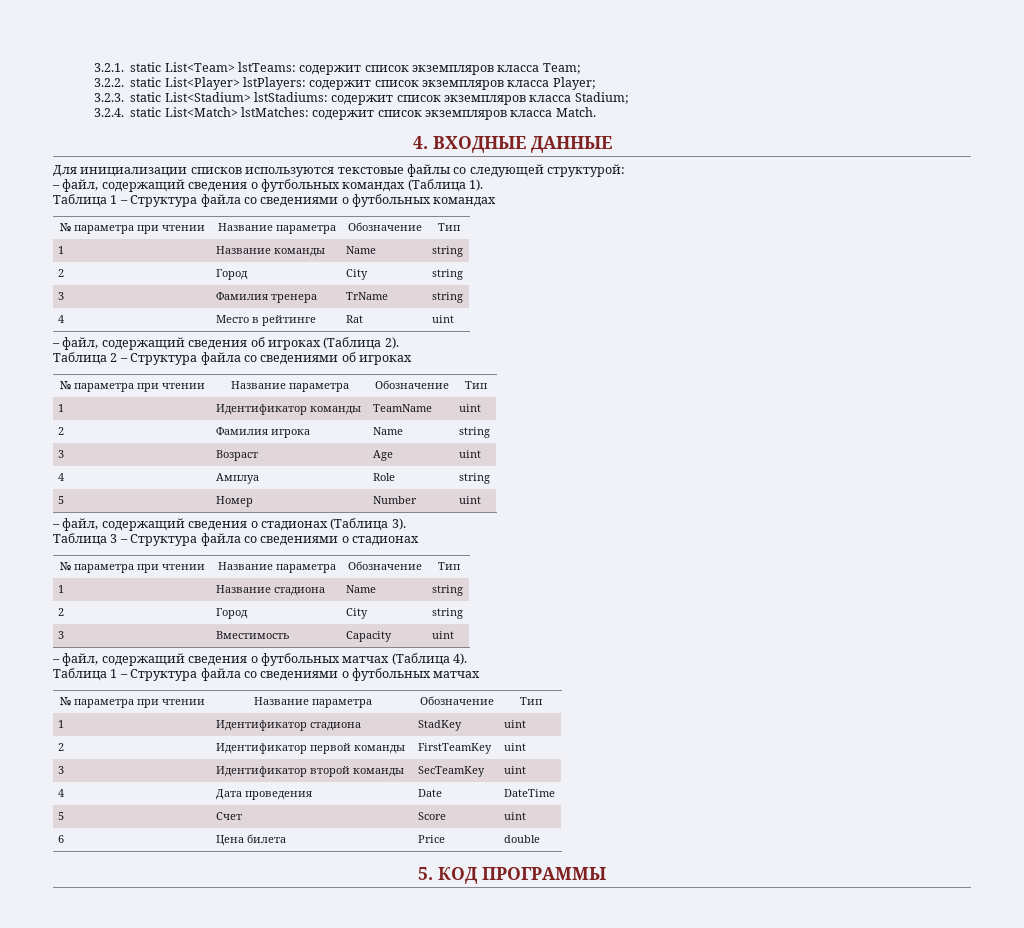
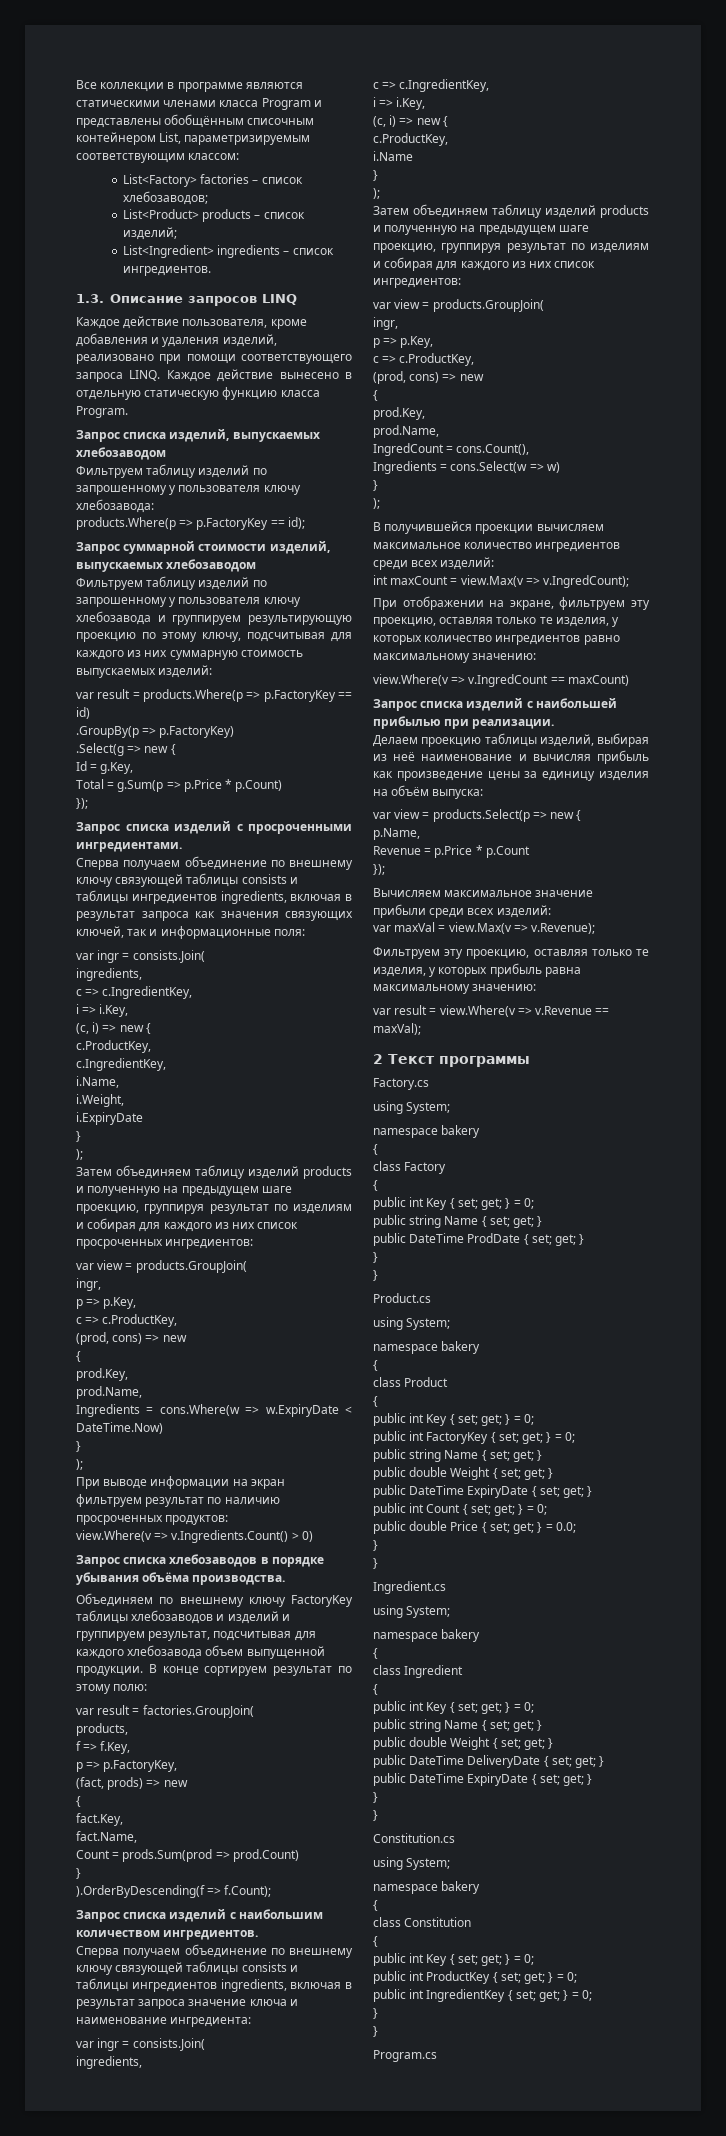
[93,62,581,75] [93,77,596,90] [93,92,629,105] [93,107,596,120] [412,136,612,153] [53,164,625,177] [52,179,483,192] [53,194,497,207] [60,223,205,234] [217,223,336,234] [347,222,422,231] [437,223,461,231] [58,246,65,254] [216,246,326,257] [346,246,377,254] [432,246,464,257] [58,269,65,277] [216,269,249,280] [346,269,369,280] [432,269,464,280] [58,292,65,300] [216,292,318,303] [346,292,389,300] [432,292,464,303] [58,315,65,323] [216,315,317,326] [346,315,364,323] [432,315,455,323] [52,337,399,350] [53,352,412,365] [60,381,205,392] [231,381,349,392] [374,380,449,389] [464,381,488,389] [58,404,65,412] [216,404,362,415] [373,404,433,412] [459,404,482,412] [58,427,65,435] [216,427,311,438] [373,427,404,435] [459,427,491,438] [58,450,65,458] [216,450,259,461] [373,450,394,461] [459,450,482,458] [58,473,65,481] [216,473,260,484] [373,473,396,481] [459,473,491,484] [58,496,65,504] [216,496,254,507] [373,496,418,504] [459,496,482,504] [52,518,406,531] [53,533,419,546] [60,562,205,573] [217,562,336,573] [347,561,422,570] [437,562,461,570] [58,585,65,593] [216,585,326,596] [346,585,377,593] [432,585,464,596] [58,608,65,616] [216,608,249,619] [346,608,369,619] [432,608,464,619] [58,631,65,639] [216,631,291,639] [346,631,393,642] [432,631,455,639] [52,653,467,666] [53,668,481,681] [60,697,205,708] [253,697,372,708] [419,696,494,705] [519,697,543,705] [58,720,65,728] [216,720,362,731] [418,720,463,731] [504,720,527,728] [58,743,65,751] [216,743,406,754] [418,743,493,754] [504,743,527,751] [58,766,65,774] [216,766,405,777] [418,766,486,777] [504,766,527,774] [58,789,65,797] [216,789,313,800] [418,789,443,797] [504,789,556,797] [58,812,65,820] [216,812,243,820] [418,812,447,820] [504,812,527,820] [58,835,65,843] [216,834,287,846] [418,835,446,843] [504,835,541,843] [418,867,606,884] 3.2.1. static List<Team> lstTeams: содержит список экземпляров класса Team; // 3.2.2. static List<Player> lstPlayers: содержит список экземпляров класса Player; // 3.2.3. static List<Stadium> lstStadiums: содержит список экземпляров класса Stadium; // 3.2.4. static List<Match> lstMatches: содержит список экземпляров класса Match. // 4. ВХОДНЫЕ ДАННЫЕ // Для инициализации списков используются текстовые файлы со следующей структурой: // – файл, содержащий сведения о футбольных командах (Таблица 1). // Таблица 1 – Структура файла со сведениями о футбольных командах // № параметра при чтении | Название параметра | Обозначение | Тип // 1 | Название команды | Name | string // 2 | Город | City | string // 3 | Фамилия тренера | TrName | string // 4 | Место в рейтинге | Rat | uint // – файл, содержащий сведения об игроках (Таблица 2). // Таблица 2 – Структура файла со сведениями об игроках // № параметра при чтении | Название параметра | Обозначение | Тип // 1 | Идентификатор команды | TeamName | uint // 2 | Фамилия игрока | Name | string // 3 | Возраст | Age | uint // 4 | Амплуа | Role | string // 5 | Номер | Number | uint // – файл, содержащий сведения о стадионах (Таблица 3). // Таблица 3 – Структура файла со сведениями о стадионах // № параметра при чтении | Название параметра | Обозначение | Тип // 1 | Название стадиона | Name | string // 2 | Город | City | string // 3 | Вместимость | Capacity | uint // – файл, содержащий сведения о футбольных матчах (Таблица 4). // Таблица 1 – Структура файла со сведениями о футбольных матчах // № параметра при чтении | Название параметра | Обозначение | Тип // 1 | Идентификатор стадиона | StadKey | uint // 2 | Идентификатор первой команды | FirstTeamKey | uint // 3 | Идентификатор второй команды | SecTeamKey | uint // 4 | Дата проведения | Date | DateTime // 5 | Счет | Score | uint // 6 | Цена билета | Price | double // 5. КОД ПРОГРАММЫ -> [76,80,303,92] [76,98,322,110] [76,114,315,128] [76,132,311,145] [76,153,240,163] [122,174,303,187] [122,191,208,205] [122,209,305,222] [122,227,177,240] [122,245,334,258] [122,266,211,276] [76,294,297,306] [76,316,307,329] [76,333,277,347] [76,354,352,364] [76,369,352,382] [76,387,320,400] [76,406,128,418] [76,429,320,442] [76,447,166,460] [76,464,267,478] [76,485,301,495] [76,499,154,513] [76,517,305,530] [76,541,330,554] [76,559,257,572] [76,576,267,590] [76,597,301,607] [76,611,352,625] [76,632,352,642] [76,650,303,660] [76,665,213,678] [76,689,352,702] [76,707,90,719] [76,726,235,738] [76,743,176,756] [76,761,134,774] [76,779,283,792] [76,798,88,809] [76,821,352,834] [76,842,182,852] [76,856,353,870] [76,873,298,887] [76,890,352,904] [76,911,353,921] [76,926,305,939] [76,950,205,963] [76,968,142,981] [76,986,193,999] [76,1004,129,1017] [76,1022,151,1034] [76,1040,151,1053] [76,1058,166,1071] [76,1076,119,1088] [76,1094,124,1107] [76,1112,143,1125] [76,1131,81,1142] [76,1149,83,1160] [76,1165,352,1179] [76,1186,292,1196] [76,1204,352,1214] [76,1218,299,1232] [76,1239,254,1249] [76,1260,247,1273] [76,1278,101,1291] [76,1297,137,1309] [76,1314,178,1327] [76,1332,187,1345] [76,1351,81,1362] [76,1368,128,1381] [76,1386,142,1399] [76,1404,352,1417] [76,1422,163,1434] [76,1441,81,1452] [76,1459,83,1470] [76,1476,285,1489] [76,1494,280,1507] [76,1515,229,1525] [76,1530,313,1543] [76,1554,324,1567] [76,1572,286,1585] [76,1593,353,1607] [76,1610,290,1624] [76,1631,316,1641] [76,1645,325,1659] [76,1664,353,1676] [76,1684,148,1694] [76,1705,254,1718] [76,1723,128,1736] [76,1741,131,1754] [76,1760,178,1772] [76,1777,188,1790] [76,1796,81,1807] [76,1813,123,1826] [76,1831,137,1843] [76,1849,299,1862] [76,1868,81,1879] [76,1885,272,1898] [76,1909,323,1922] [76,1930,259,1940] [76,1944,353,1958] [76,1961,298,1975] [76,1978,352,1992] [76,1999,298,2009] [76,2017,252,2027] [76,2038,205,2051] [76,2056,142,2069] [373,79,490,92] [373,97,426,110] [373,115,448,127] [373,133,448,146] [373,151,413,161] [373,170,378,181] [373,188,380,199] [373,204,649,218] [373,225,589,235] [373,243,649,253] [373,257,596,271] [373,278,461,288] [373,299,544,312] [373,317,398,330] [373,336,434,348] [373,353,475,366] [373,371,484,384] [373,390,378,401] [373,407,425,420] [373,425,439,438] [373,443,530,456] [373,461,560,474] [373,480,378,491] [373,498,380,509] [373,521,604,534] [373,542,621,552] [373,557,495,570] [373,575,630,588] [373,596,650,610] [373,617,620,627] [373,635,620,645] [373,653,537,663] [373,674,629,687] [373,698,617,711] [373,716,555,729] [373,733,649,747] [373,750,649,764] [373,771,649,781] [373,785,484,799] [373,809,582,822] [373,828,420,840] [373,845,530,858] [373,864,385,875] [373,888,594,897] [373,904,551,918] [373,922,596,934] [373,947,649,959] [373,963,581,977] [373,984,537,994] [373,1005,610,1017] [373,1023,421,1035] [373,1054,530,1067] [373,1078,429,1090] [373,1101,451,1114] [373,1125,481,1138] [373,1144,378,1155] [373,1161,447,1174] [373,1180,378,1191] [373,1197,534,1210] [373,1215,543,1228] [373,1233,585,1246] [373,1252,378,1263] [373,1270,378,1281] [373,1293,431,1303] [373,1317,451,1330] [373,1341,481,1354] [373,1360,378,1371] [373,1377,449,1387] [373,1396,378,1407] [373,1413,534,1426] [373,1431,575,1444] [373,1449,543,1462] [373,1467,554,1480] [373,1485,593,1498] [373,1503,547,1516] [373,1521,576,1534] [373,1540,378,1551] [373,1558,378,1569] [373,1581,446,1594] [373,1605,451,1618] [373,1629,481,1642] [373,1648,378,1659] [373,1665,464,1678] [373,1684,378,1695] [373,1701,534,1714] [373,1719,543,1732] [373,1737,554,1750] [373,1755,605,1768] [373,1773,593,1786] [373,1792,378,1803] [373,1810,378,1821] [373,1833,455,1843] [373,1857,451,1870] [373,1881,481,1894] [373,1900,378,1911] [373,1917,472,1927] [373,1936,378,1947] [373,1953,534,1966] [373,1971,577,1984] [373,1989,592,2002] [373,2008,378,2019] [373,2026,378,2037] [373,2050,437,2062] Все коллекции в программе являются статическими членами класса Program и представлены обобщённым списочным контейнером List, параметризируемым соответствующим классом: // List<Factory> factories – список хлебозаводов; // List<Product> products – список изделий; // List<Ingredient> ingredients – список ингредиентов. // 1.3. Описание запросов LINQ // Каждое действие пользователя, кроме добавления и удаления изделий, реализовано при помощи соответствующего запроса LINQ. Каждое действие вынесено в отдельную статическую функцию класса Program. // Запрос списка изделий, выпускаемых хлебозаводом // Фильтруем таблицу изделий по запрошенному у пользователя ключу хлебозавода: // products.Where(p => p.FactoryKey == id); // Запрос суммарной стоимости изделий, выпускаемых хлебозаводом // Фильтруем таблицу изделий по запрошенному у пользователя ключу хлебозавода и группируем результирующую проекцию по этому ключу, подсчитывая для каждого из них суммарную стоимость выпускаемых изделий: // var result = products.Where(p => p.FactoryKey == id) // .GroupBy(p => p.FactoryKey) // .Select(g => new { // Id = g.Key, // Total = g.Sum(p => p.Price * p.Count) // }); // Запрос списка изделий с просроченными ингредиентами. // Сперва получаем объединение по внешнему ключу связующей таблицы consists и таблицы ингредиентов ingredients, включая в результат запроса как значения связующих ключей, так и информационные поля: // var ingr = consists.Join( // ingredients, // c => c.IngredientKey, // i => i.Key, // (c, i) => new { // c.ProductKey, // c.IngredientKey, // i.Name, // i.Weight, // i.ExpiryDate // } // ); // Затем объединяем таблицу изделий products и полученную на предыдущем шаге проекцию, группируя результат по изделиям и собирая для каждого из них список просроченных ингредиентов: // var view = products.GroupJoin( // ingr, // p => p.Key, // c => c.ProductKey, // (prod, cons) => new // { // prod.Key, // prod.Name, // Ingredients = cons.Where(w => w.ExpiryDate < DateTime.Now) // } // ); // При выводе информации на экран фильтруем результат по наличию просроченных продуктов: // view.Where(v => v.Ingredients.Count() > 0) // Запрос списка хлебозаводов в порядке убывания объёма производства. // Объединяем по внешнему ключу FactoryKey таблицы хлебозаводов и изделий и группируем результат, подсчитывая для каждого хлебозавода объем выпущенной продукции. В конце сортируем результат по этому полю: // var result = factories.GroupJoin( // products, // f => f.Key, // p => p.FactoryKey, // (fact, prods) => new // { // fact.Key, // fact.Name, // Count = prods.Sum(prod => prod.Count) // } // ).OrderByDescending(f => f.Count); // Запрос списка изделий с наибольшим количеством ингредиентов. // Сперва получаем объединение по внешнему ключу связующей таблицы consists и таблицы ингредиентов ingredients, включая в результат запроса значение ключа и наименование ингредиента: // var ingr = consists.Join( // ingredients, // c => c.IngredientKey, // i => i.Key, // (c, i) => new { // c.ProductKey, // i.Name // } // ); // Затем объединяем таблицу изделий products и полученную на предыдущем шаге проекцию, группируя результат по изделиям и собирая для каждого из них список ингредиентов: // var view = products.GroupJoin( // ingr, // p => p.Key, // c => c.ProductKey, // (prod, cons) => new // { // prod.Key, // prod.Name, // IngredCount = cons.Count(), // Ingredients = cons.Select(w => w) // } // ); // В получившейся проекции вычисляем максимальное количество ингредиентов среди всех изделий: // int maxCount = view.Max(v => v.IngredCount); // При отображении на экране, фильтруем эту проекцию, оставляя только те изделия, у которых количество ингредиентов равно максимальному значению: // view.Where(v => v.IngredCount == maxCount) // Запрос списка изделий с наибольшей прибылью при реализации. // Делаем проекцию таблицы изделий, выбирая из неё наименование и вычисляя прибыль как произведение цены за единицу изделия на объём выпуска: // var view = products.Select(p => new { // p.Name, // Revenue = p.Price * p.Count // }); // Вычисляем максимальное значение прибыли среди всех изделий: // var maxVal = view.Max(v => v.Revenue); // Фильтруем эту проекцию, оставляя только те изделия, у которых прибыль равна максимальному значению: // var result = view.Where(v => v.Revenue == maxVal); // 2 Текст программы // Factory.cs // using System; // namespace bakery // { // class Factory // { // public int Key { set; get; } = 0; // public string Name { set; get; } // public DateTime ProdDate { set; get; } // } // } // Product.cs // using System; // namespace bakery // { // class Product // { // public int Key { set; get; } = 0; // public int FactoryKey { set; get; } = 0; // public string Name { set; get; } // public double Weight { set; get; } // public DateTime ExpiryDate { set; get; } // public int Count { set; get; } = 0; // public double Price { set; get; } = 0.0; // } // } // Ingredient.cs // using System; // namespace bakery // { // class Ingredient // { // public int Key { set; get; } = 0; // public string Name { set; get; } // public double Weight { set; get; } // public DateTime DeliveryDate { set; get; } // public DateTime ExpiryDate { set; get; } // } // } // Constitution.cs // using System; // namespace bakery // { // class Constitution // { // public int Key { set; get; } = 0; // public int ProductKey { set; get; } = 0; // public int IngredientKey { set; get; } = 0; // } // } // Program.cs

